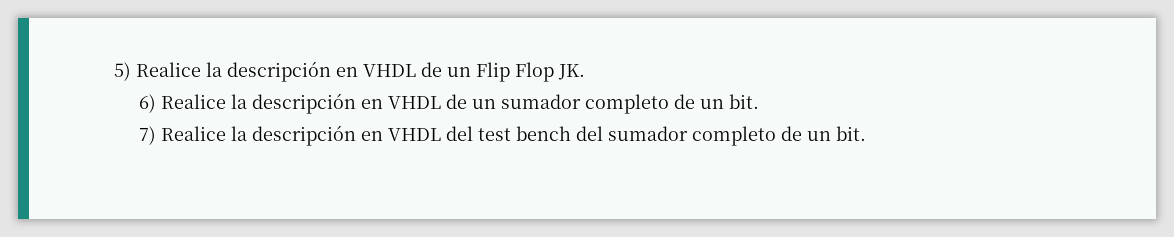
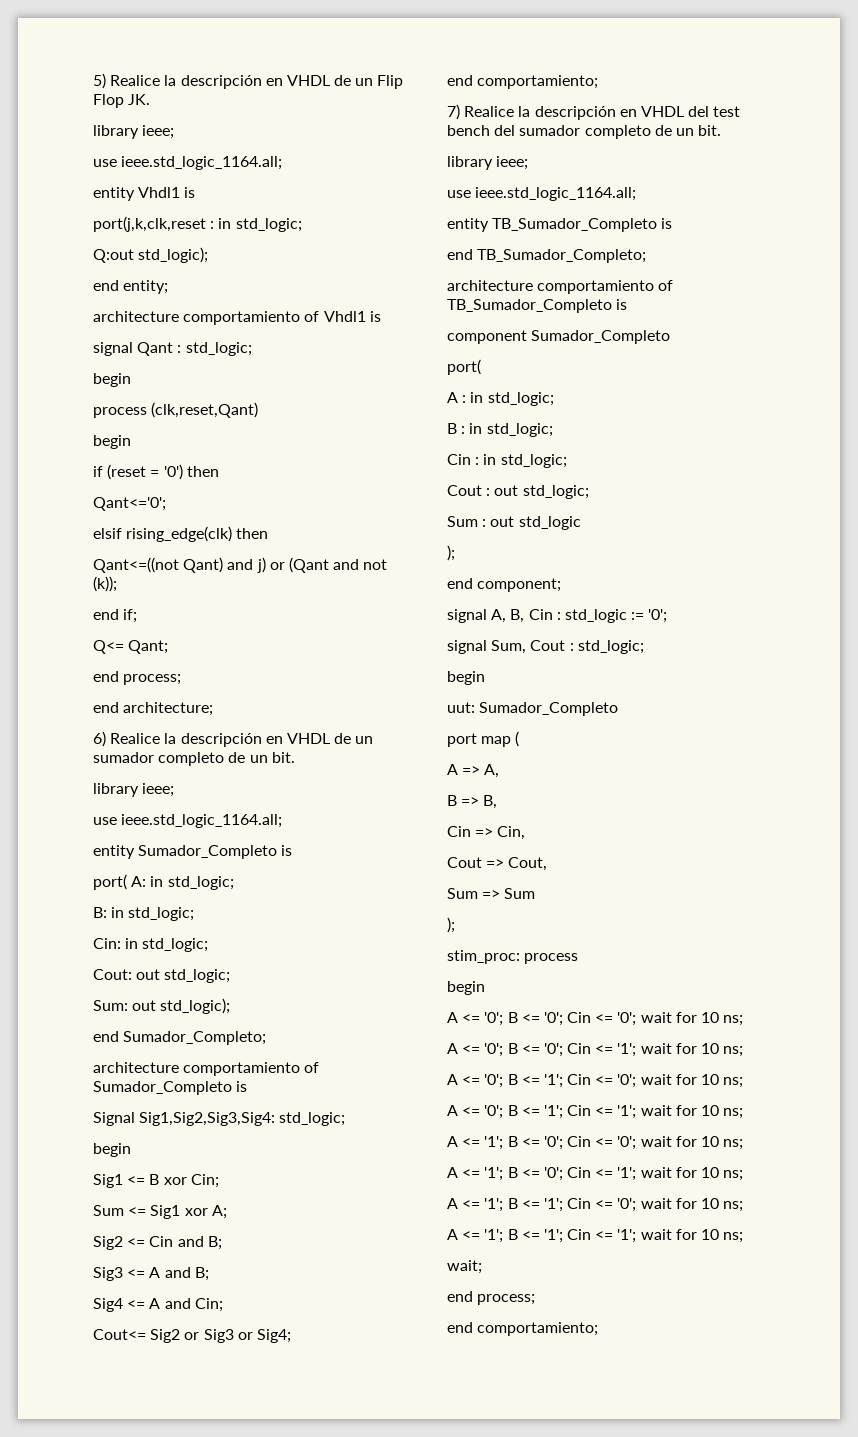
(585, 72) none -> [93,125,175,139] [93,156,283,170] [93,187,196,201] [93,216,302,232] [93,247,209,263] [93,280,169,294] [93,311,381,325] [93,342,252,356] [93,373,131,387] [93,402,259,418] [93,435,131,449] [93,464,219,480] [93,497,166,511] [93,526,269,542] [93,557,388,573] [93,576,117,592] [93,609,138,623] [93,640,169,654] [93,671,182,685] [93,702,214,716] // library ieee; // use ieee.std_logic_1164.all; // entity Vhdl1 is // port(j,k,clk,reset : in std_logic; // Q:out std_logic); // end entity; // architecture comportamiento of Vhdl1 is // signal Qant : std_logic; // begin // process (clk,reset,Qant) // begin // if (reset = '0') then // Qant<='0'; // elsif rising_edge(clk) then // Qant<=((not Qant) and j) or (Qant and not (k)); // end if; // Q<= Qant; // end process; // end architecture;
(760, 101) none -> [93,783,175,797] [93,814,283,828] [93,845,293,859] [93,874,234,890] [93,907,195,921] [93,938,209,952] [93,969,231,983] [93,998,231,1014] [93,1031,267,1045] [93,1062,320,1076] [93,1081,248,1095] [93,1112,346,1126] [93,1143,131,1157] [93,1174,219,1188] [93,1205,227,1219] [93,1236,222,1250] [93,1267,209,1281] [93,1298,223,1312] [93,1329,291,1343] [447,75,599,89] // library ieee; // use ieee.std_logic_1164.all; // entity Sumador_Completo is // port( A: in std_logic; // B: in std_logic; // Cin: in std_logic; // Cout: out std_logic; // Sum: out std_logic); // end Sumador_Completo; // architecture comportamiento of Sumador_Completo is // Signal Sig1,Sig2,Sig3,Sig4: std_logic; // begin // Sig1 <= B xor Cin; // Sum <= Sig1 xor A; // Sig2 <= Cin and B; // Sig3 <= A and B; // Sig4 <= A and Cin; // Cout<= Sig2 or Sig3 or Sig4; // end comportamiento;
(867, 133) none -> [447,156,529,170] [447,187,637,201] [447,218,673,232] [447,249,647,263] [447,280,674,294] [447,299,628,313] [447,330,671,344] [447,359,481,375] [447,392,554,406] [447,423,553,437] [447,454,567,468] [447,485,589,499] [447,516,581,530] [447,545,455,561] [447,578,562,592] [447,609,668,623] [447,640,644,654] [447,671,485,685] [447,702,619,716] [447,731,520,747] [447,764,500,778] [447,795,498,809] [447,826,526,840] [447,857,548,871] [447,888,536,899] [447,917,455,933] [447,950,579,964] [447,981,485,995] [447,1012,744,1026] [447,1043,744,1057] [447,1074,744,1088] [447,1105,744,1119] [447,1136,744,1150] [447,1167,744,1181] [447,1198,744,1212] [447,1229,744,1243] [447,1260,482,1274] [447,1291,536,1305] [447,1322,599,1336] // library ieee; // use ieee.std_logic_1164.all; // entity TB_Sumador_Completo is // end TB_Sumador_Completo; // architecture comportamiento of TB_Sumador_Completo is // component Sumador_Completo // port( // A : in std_logic; // B : in std_logic; // Cin : in std_logic; // Cout : out std_logic; // Sum : out std_logic // ); // end component; // signal A, B, Cin : std_logic := '0'; // signal Sum, Cout : std_logic; // begin // uut: Sumador_Completo // port map ( // A => A, // B => B, // Cin => Cin, // Cout => Cout, // Sum => Sum // ); // stim_proc: process // begin // A <= '0'; B <= '0'; Cin <= '0'; wait for 10 ns; // A <= '0'; B <= '0'; Cin <= '1'; wait for 10 ns; // A <= '0'; B <= '1'; Cin <= '0'; wait for 10 ns; // A <= '0'; B <= '1'; Cin <= '1'; wait for 10 ns; // A <= '1'; B <= '0'; Cin <= '0'; wait for 10 ns; // A <= '1'; B <= '0'; Cin <= '1'; wait for 10 ns; // A <= '1'; B <= '1'; Cin <= '0'; wait for 10 ns; // A <= '1'; B <= '1'; Cin <= '1'; wait for 10 ns; // wait; // end process; // end comportamiento;

